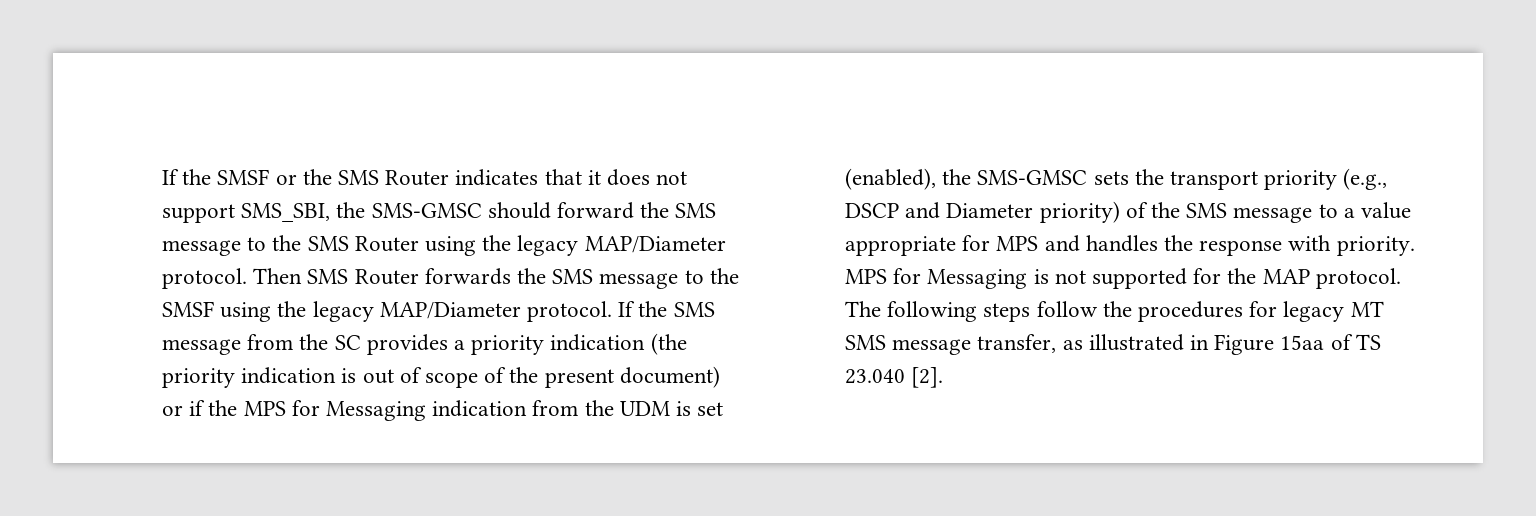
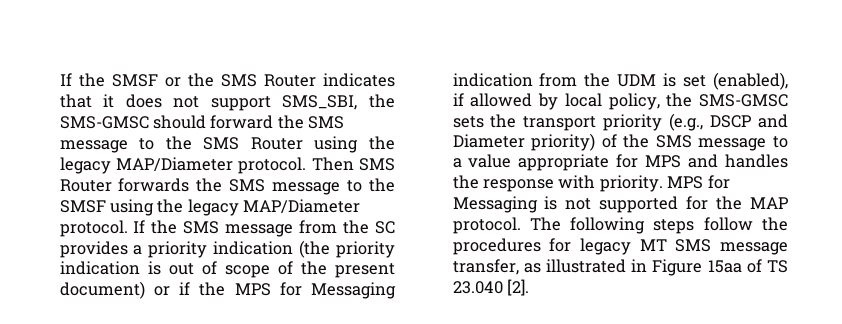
(936, 179) none -> [452,93,660,110] if allowed by local policy,

